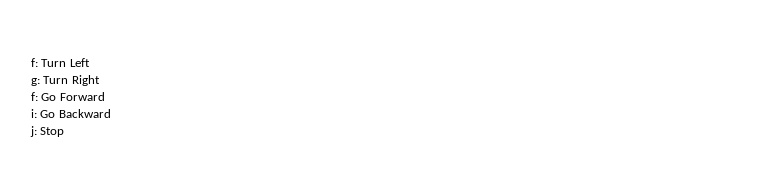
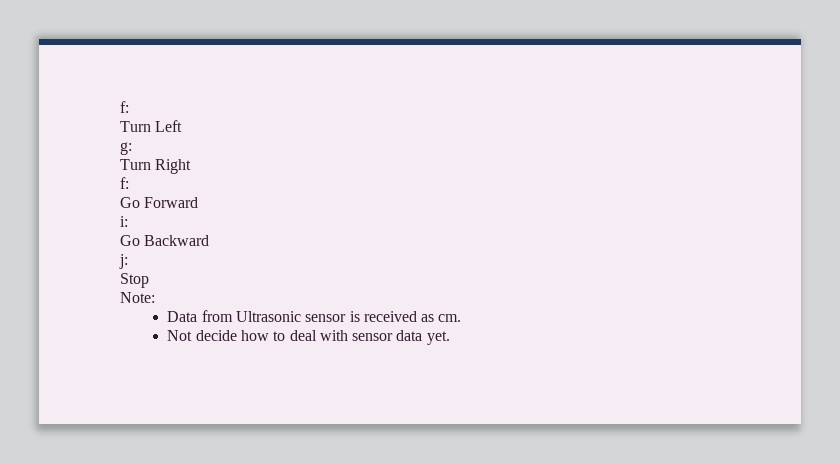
[31,58,38,67] f: -> [120,101,129,113] f: //
(40, 82) none -> (132, 148) //
(38, 96) none -> (129, 183) //
(37, 113) none -> (128, 221) //
(37, 131) none -> (128, 261) //
(65, 132) none -> [120,292,155,303] [167,310,462,322] [167,330,450,345] // Note: // Data from Ultrasonic sensor is received as cm. // Not decide how to deal with sensor data yet.

